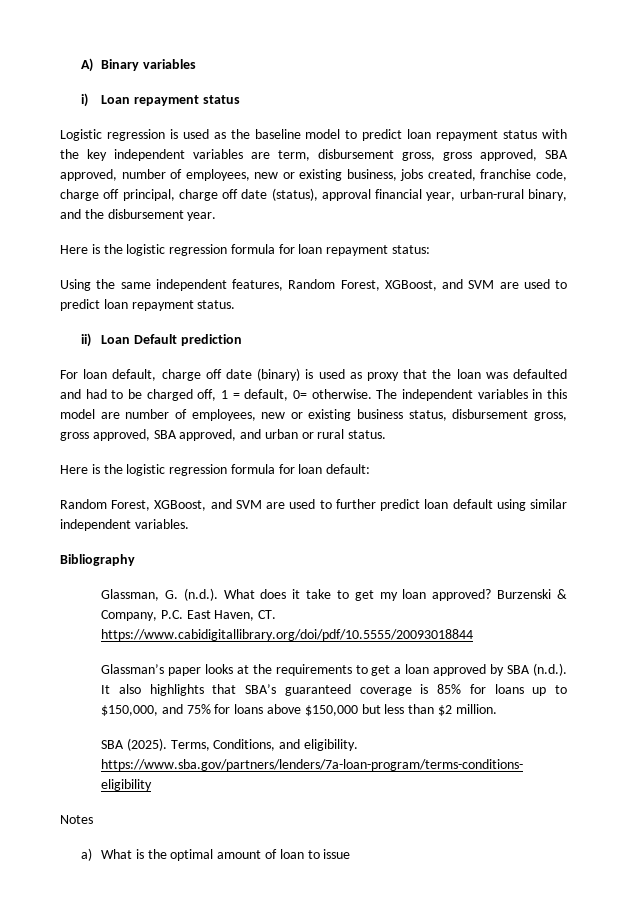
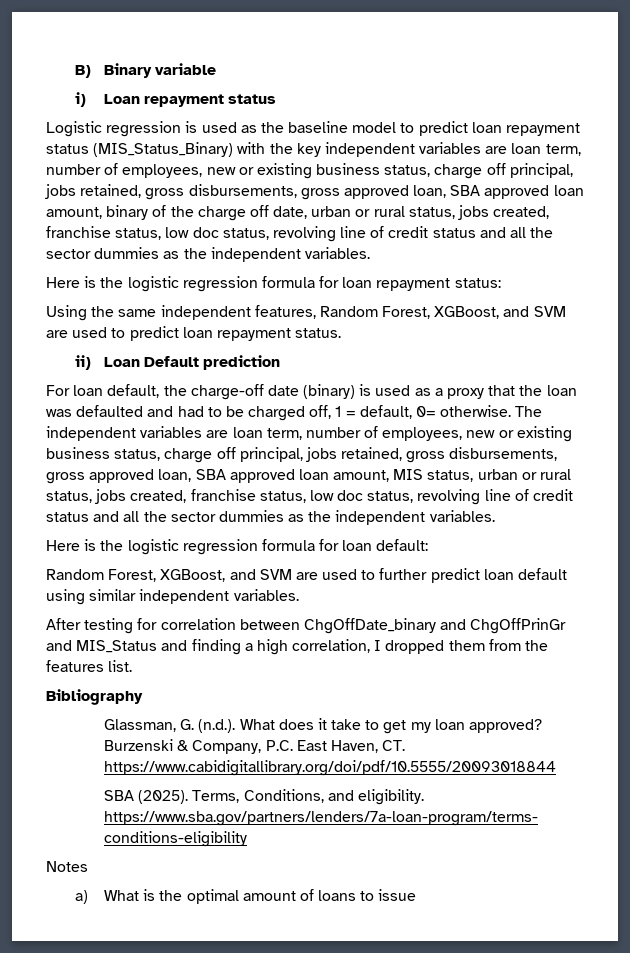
[80,58,196,72] A) Binary variables -> [75,63,217,78] B) Binary variable
(538, 134) none -> [93,142,234,157] (MIS_Status_Binary)
[278,149,568,161] [60,169,567,181] [60,188,567,201] [60,209,217,221] term, disbursement gross, gross approved, SBA approved, number of employees, new or existing business, jobs created, franchise code, charge off principal, charge off date (status), approval financial year, urban-rural binary, and the disbursement year. -> [511,143,581,156] [46,163,573,179] [45,184,584,200] [46,205,550,221] [46,226,554,242] [46,247,370,262] loan term, number of employees, new or existing business status, charge off principal, jobs retained, gross disbursements, gross approved loan, SBA approved loan amount, binary of the charge off date, urban or rural status, jobs created, franchise status, low doc status, revolving line of credit status and all the sector dummies as the independent variables.
[161,369,222,381] charge off -> [163,384,264,400] the charge-off
(362, 375) none -> [434,388,443,396] a
[532,389,567,399] [60,409,567,421] [60,429,387,441] in this model are number of employees, new or existing business status, disbursement gross, gross approved, SBA approved, and urban or rural status. -> [206,426,572,442] [46,447,558,463] [46,469,572,484] [46,489,574,505] [46,510,495,525] are loan term, number of employees, new or existing business status, charge off principal, jobs retained, gross disbursements, gross approved loan, SBA approved loan amount, MIS status, urban or rural status, jobs created, franchise status, low doc status, revolving line of credit status and all the sector dummies as the independent variables.
(189, 524) none -> [46,618,567,634] [46,639,549,655] [46,660,133,672] // After testing for correlation between ChgOffDate_binary and ChgOffPrinGr and MIS_Status and finding a high correlation, I dropped them from the features list.
[101,663,567,676] [101,684,567,696] [101,704,497,716] // Glassman’s paper looks at the requirements to get a loan approved by SBA (n.d.). It also highlights that SBA’s guaranteed coverage is 85% for loans up to $150,000, and 75% for loans above $150,000 but less than $2 million. -> (557, 768) none
[279,849,304,859] loan -> [318,890,357,901] loans

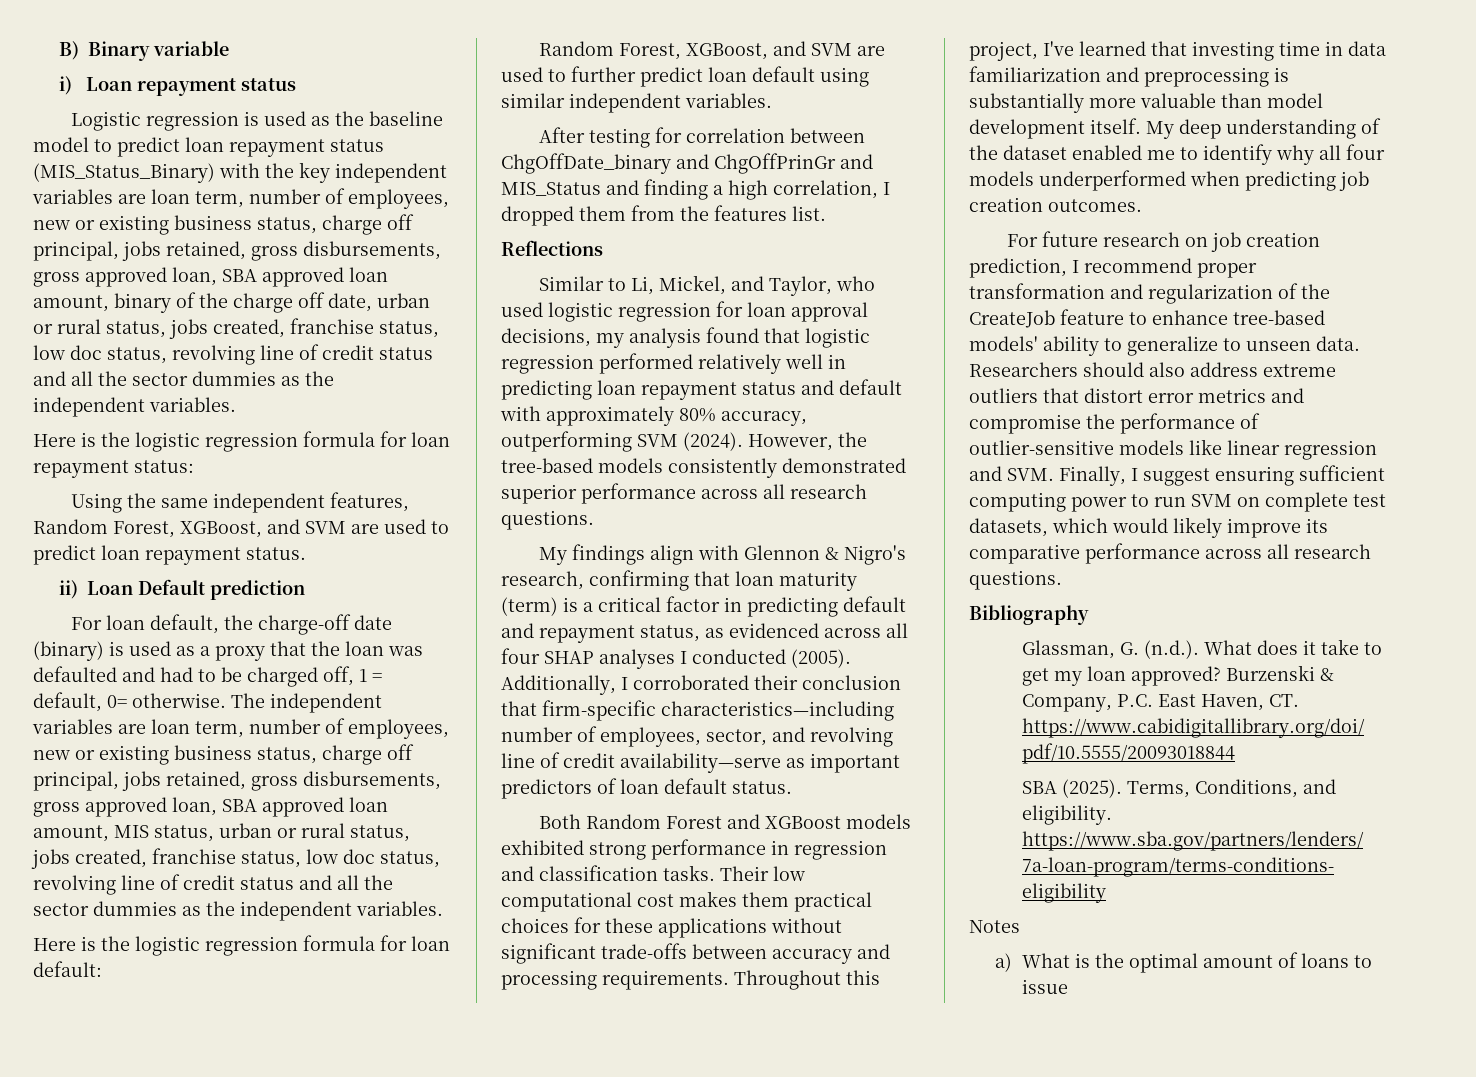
(133, 666) none -> [501,240,603,256] [539,275,876,296] [501,301,868,322] [501,327,870,348] [501,353,846,374] [501,379,902,400] [500,406,807,426] [501,431,867,452] [501,458,906,478] [501,483,867,504] [501,510,594,530] [539,544,907,565] [501,570,857,591] [501,596,906,617] [501,623,908,643] [501,648,851,669] [501,675,901,695] [501,700,894,721] [501,726,893,747] [501,752,900,773] [501,778,792,799] [539,814,912,829] [501,839,887,860] [501,865,805,881] [501,891,872,912] [501,917,842,938] [501,943,890,964] [501,970,880,990] [969,41,1386,61] [969,66,1289,87] [969,93,1323,113] [969,118,1381,139] [969,144,1385,165] [969,170,1369,191] [969,197,1142,212] [1007,231,1321,252] [969,258,1257,278] [969,283,1330,304] [969,309,1325,328] [969,336,1360,356] [969,362,1336,377] [969,388,1304,403] [969,413,1260,434] [969,439,1377,460] [969,465,1385,486] [969,492,1386,512] [969,517,1328,538] [969,543,1371,564] [969,570,1062,590] // Reflections // Similar to Li, Mickel, and Taylor, who used logistic regression for loan approval decisions, my analysis found that logistic regression performed relatively well in predicting loan repayment status and default with approximately 80% accuracy, outperforming SVM (2024). However, the tree-based models consistently demonstrated superior performance across all research questions. // My findings align with Glennon & Nigro's research, confirming that loan maturity (term) is a critical factor in predicting default and repayment status, as evidenced across all four SHAP analyses I conducted (2005). Additionally, I corroborated their conclusion that firm-specific characteristics—including number of employees, sector, and revolving line of credit availability—serve as important predictors of loan default status. // Both Random Forest and XGBoost models exhibited strong performance in regression and classification tasks. Their low computational cost makes them practical choices for these applications without significant trade-offs between accuracy and processing requirements. Throughout this project, I've learned that investing time in data familiarization and preprocessing is substantially more valuable than model development itself. My deep understanding of the dataset enabled me to identify why all four models underperformed when predicting job creation outcomes. // For future research on job creation prediction, I recommend proper transformation and regularization of the CreateJob feature to enhance tree-based models' ability to generalize to unseen data. Researchers should also address extreme outliers that distort error metrics and compromise the performance of outlier-sensitive models like linear regression and SVM. Finally, I suggest ensuring sufficient computing power to run SVM on complete test datasets, which would likely improve its comparative performance across all research questions.

